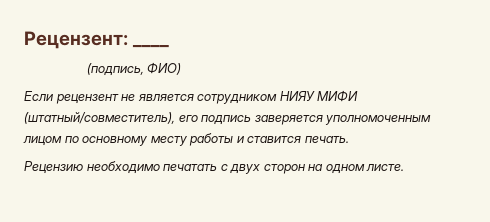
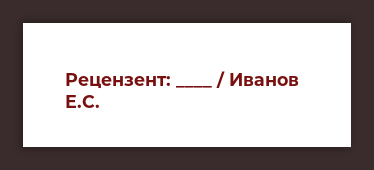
[86,62,182,76] [24,90,359,104] [24,112,432,125] [23,133,349,146] [24,161,405,174] // (подпись, ФИО) // Если рецензент не является сотрудником НИЯУ МИФИ (штатный/совместитель), его подпись заверяется уполномоченным лицом по основному месту работы и ставится печать. // Рецензию необходимо печатать с двух сторон на одном листе. -> [216,71,299,88] [65,95,100,108] / Иванов Е.С.

